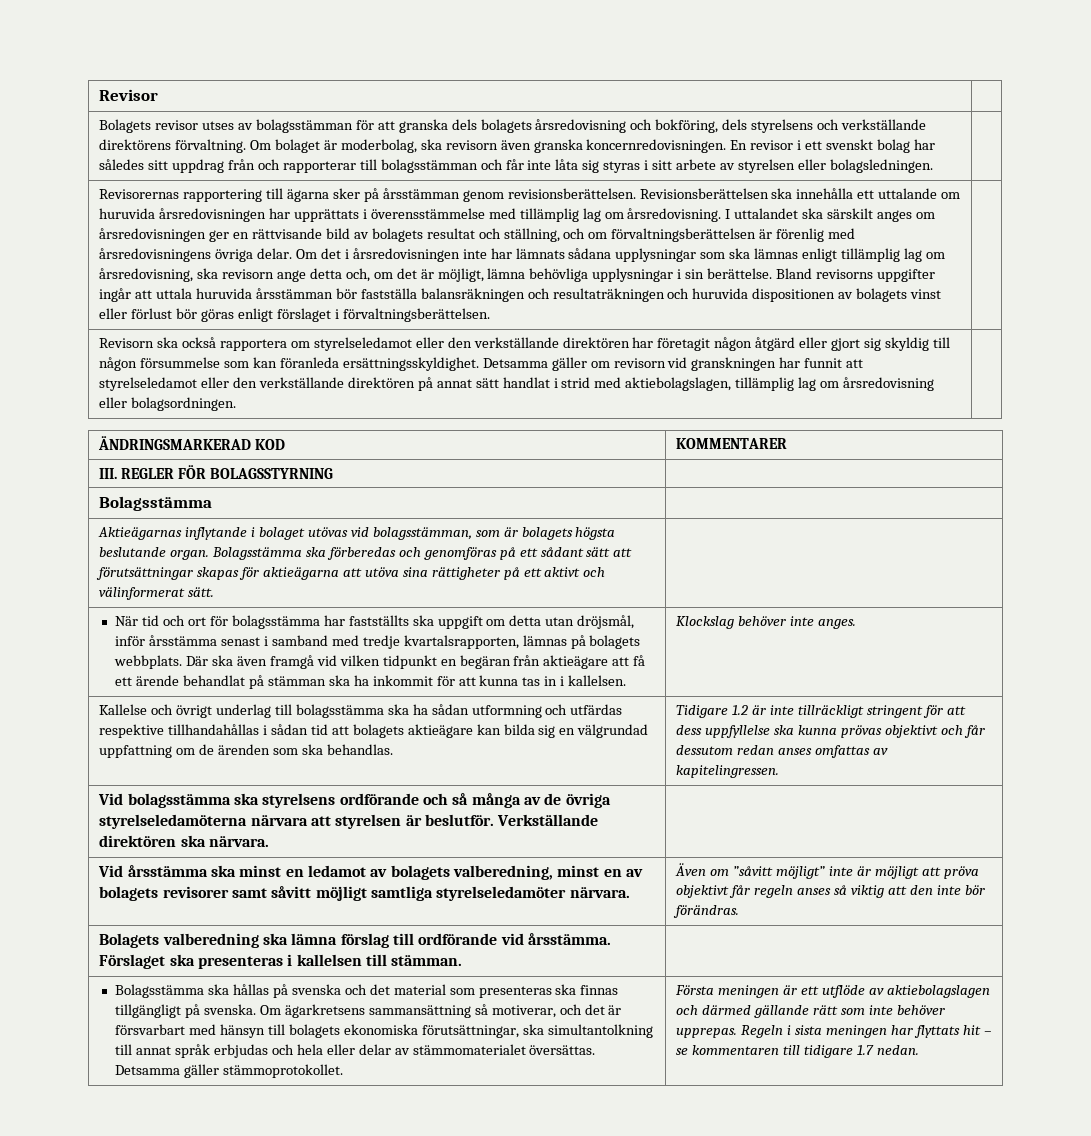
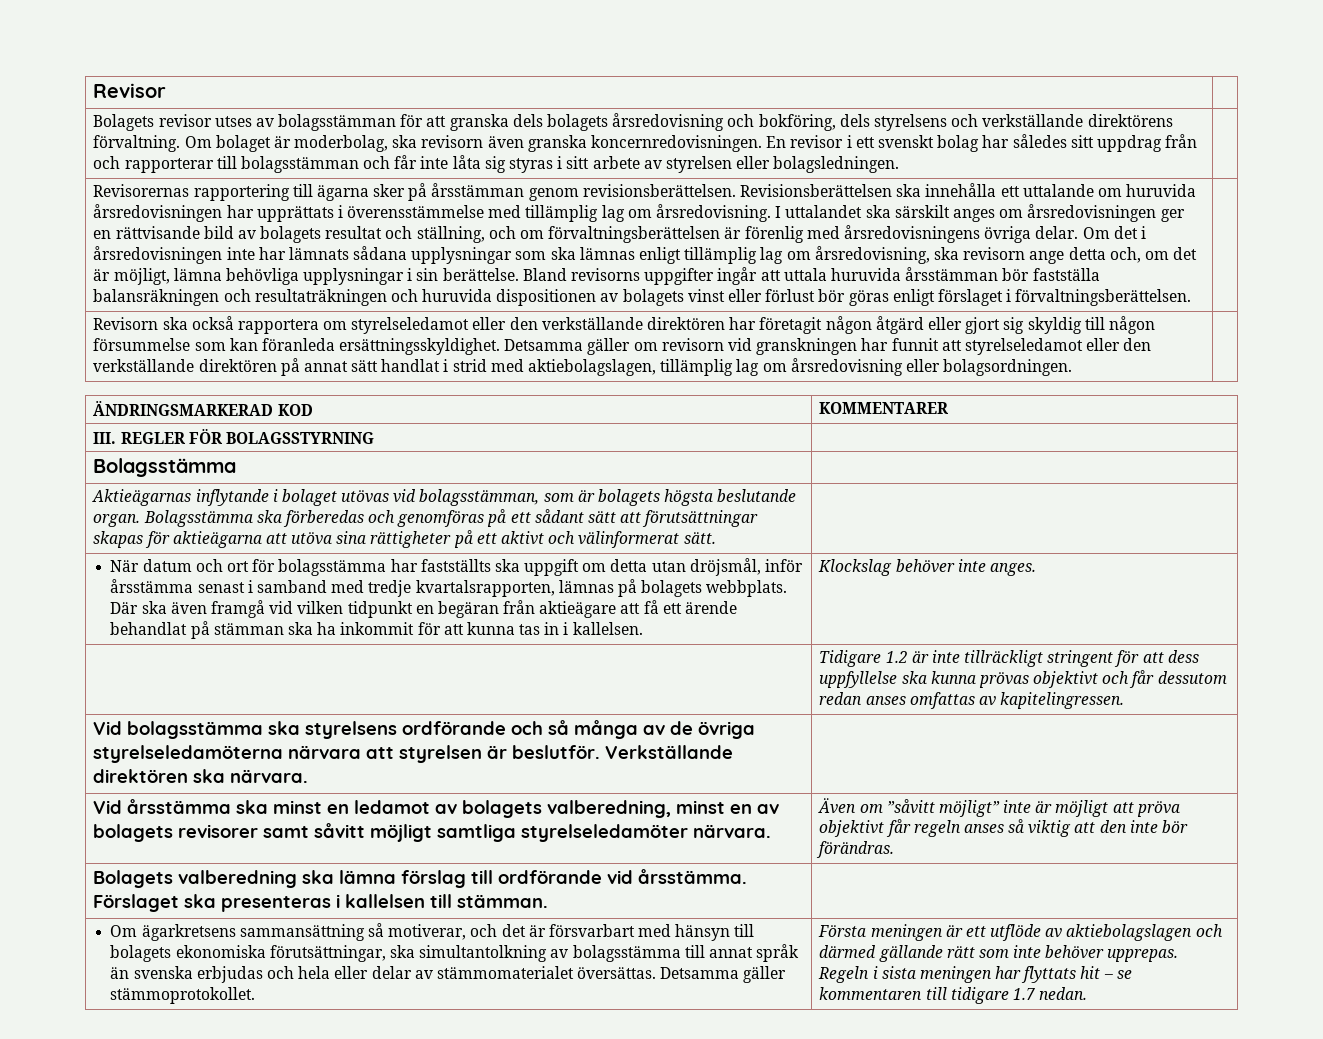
[142,615,160,626] tid -> [142,559,192,572] datum
[99,704,623,718] [99,724,649,738] [99,744,393,758] Kallelse och övrigt underlag till bolagsstämma ska ha sådan utformning och utfärdas respektive tillhandahållas i sådan tid att bolagets aktieägare kan bilda sig en välgrundad uppfattning om de ärenden som ska behandlas. -> (1036, 569) none
[115,984,619,998] [115,1004,257,1018] Bolagsstämma ska hållas på svenska och det material som presenteras ska finnas tillgängligt på svenska. -> (549, 901) none
(653, 1031) none -> [550,945,681,962] av bolagsstämma
(211, 1051) none -> [110,966,193,979] än svenska

